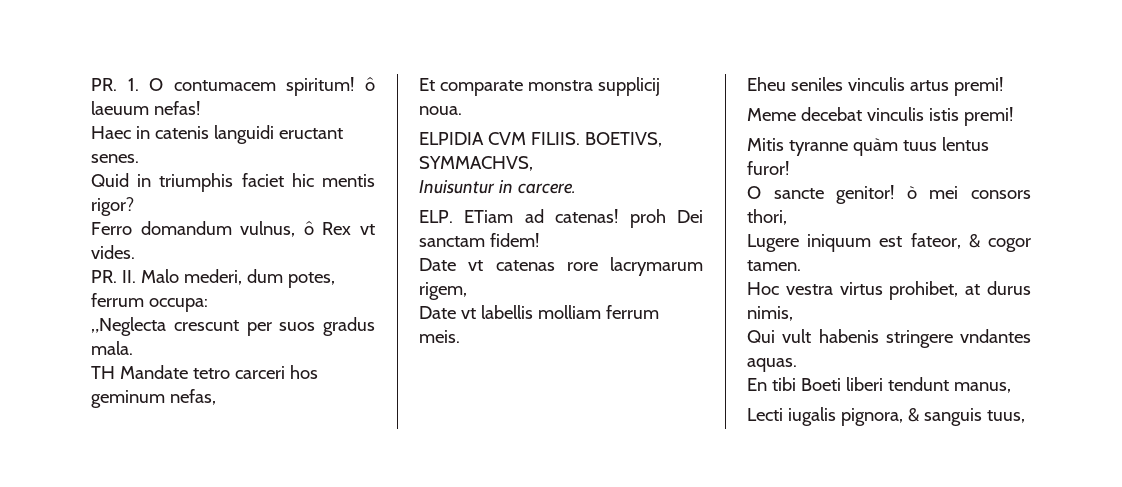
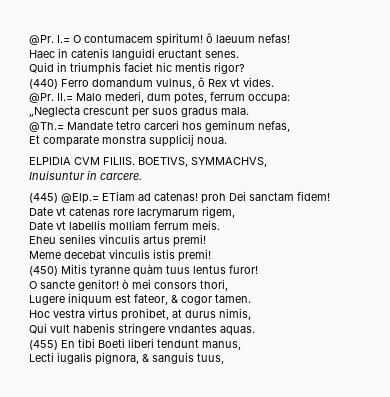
[91,78,139,91] PR. 1. -> [29,35,70,45] @Pr. I.=
(134, 206) none -> [29,79,58,89] (440)
[91,270,136,283] PR. II. -> [29,93,73,103] @Pr. II.=
[91,366,115,379] TH -> [29,122,64,132] @Th.=
[419,210,453,223] ELP. -> [29,193,99,204] (445) @Elp.=
(1013, 116) none -> [29,266,58,276] (450)
(797, 365) none -> [29,340,58,350] (455)

